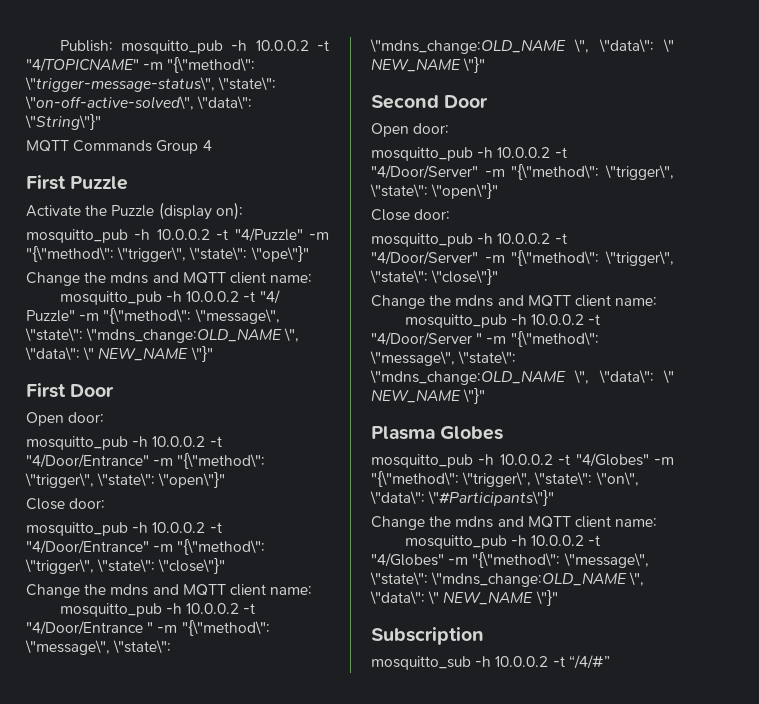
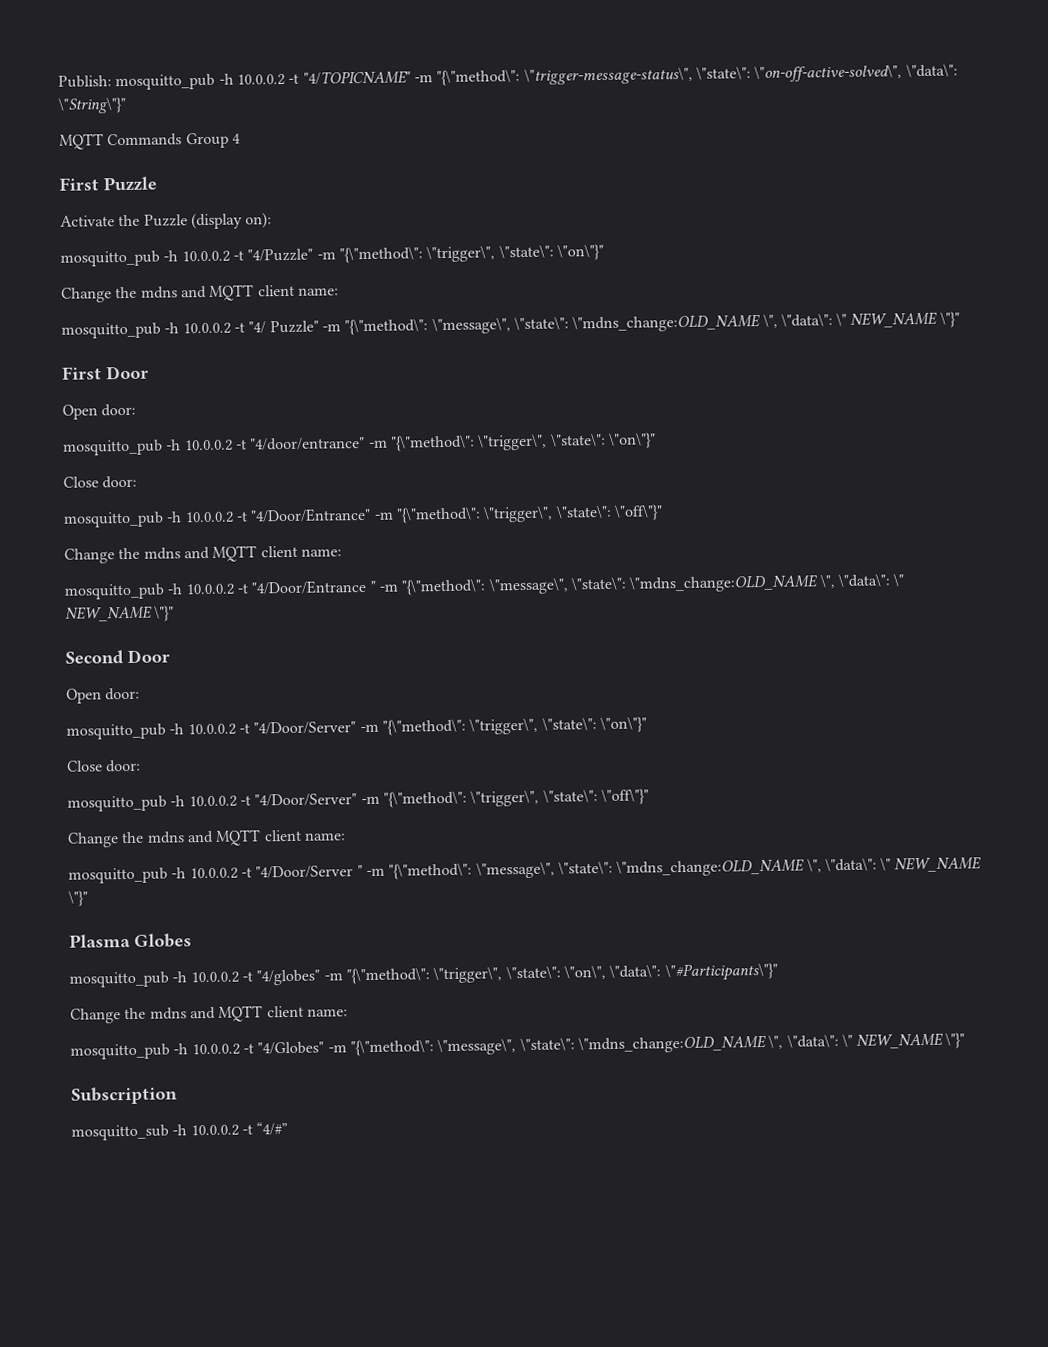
[250,246,309,262] \"ope\"}" -> [556,243,604,261] \"on\"}"
[26,453,266,469] [25,472,226,488] "4/Door/Entrance" -m "{\"method\": \"trigger\", \"state\": \"open\"}" -> [250,432,656,452] "4/door/entrance" -m "{\"method\": \"trigger\", \"state\": \"on\"}"
[158,558,226,574] \"close\"}" -> [613,504,663,521] \"off\"}"
[431,183,499,199] \"open\"}" -> [599,716,647,734] \"on\"}"
[431,269,499,285] \"close\"}" -> [600,788,649,806] \"off\"}"
[575,453,649,467] "4/Globes" -> [256,969,321,986] "4/globes"
[568,655,610,669] “/4/#” -> [256,1121,289,1136] “4/#”

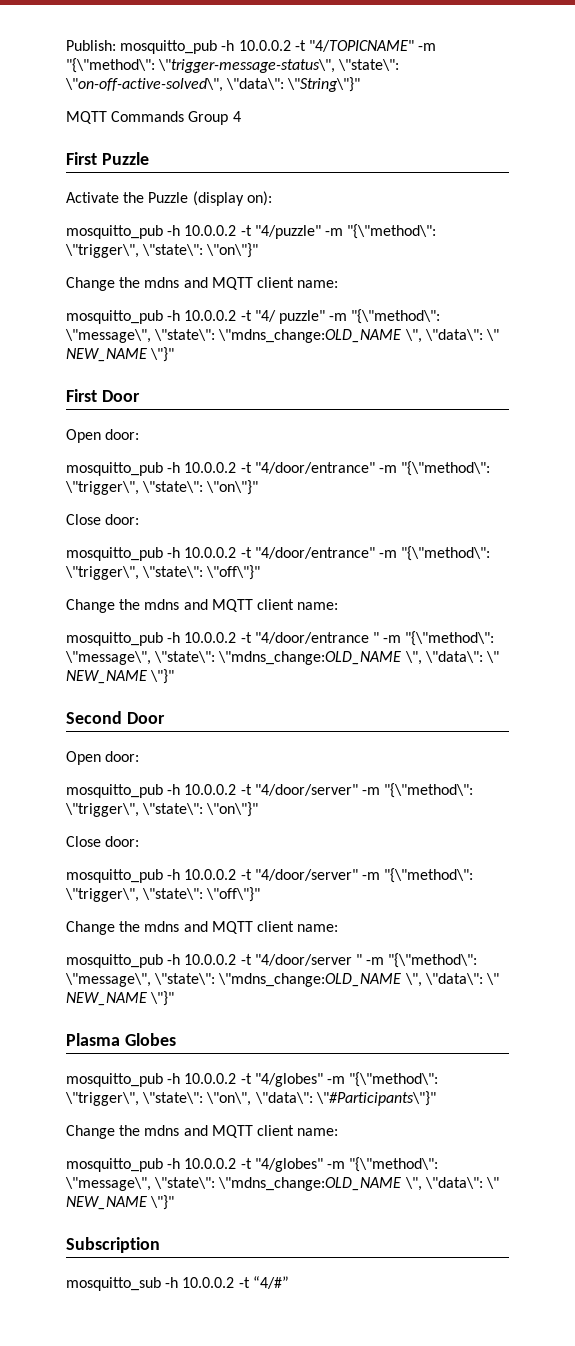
[247,248,314,262] "4/Puzzle" -> [254,225,321,239] "4/puzzle"
[269,320,319,334] Puzzle" -> [278,310,325,324] puzzle"
[250,507,372,523] "4/Door/Entrance" -> [254,547,375,559] "4/door/entrance"
[251,579,367,595] "4/Door/Entrance -> [254,632,369,644] "4/door/entrance
[253,721,357,735] "4/Door/Server" -> [254,784,358,796] "4/door/server"
[254,793,358,807] "4/Door/Server" -> [254,869,358,881] "4/door/server"
[255,865,354,879] "4/Door/Server -> [254,954,352,966] "4/door/server
[257,1041,325,1055] "4/Globes" -> [254,1158,323,1172] "4/globes"

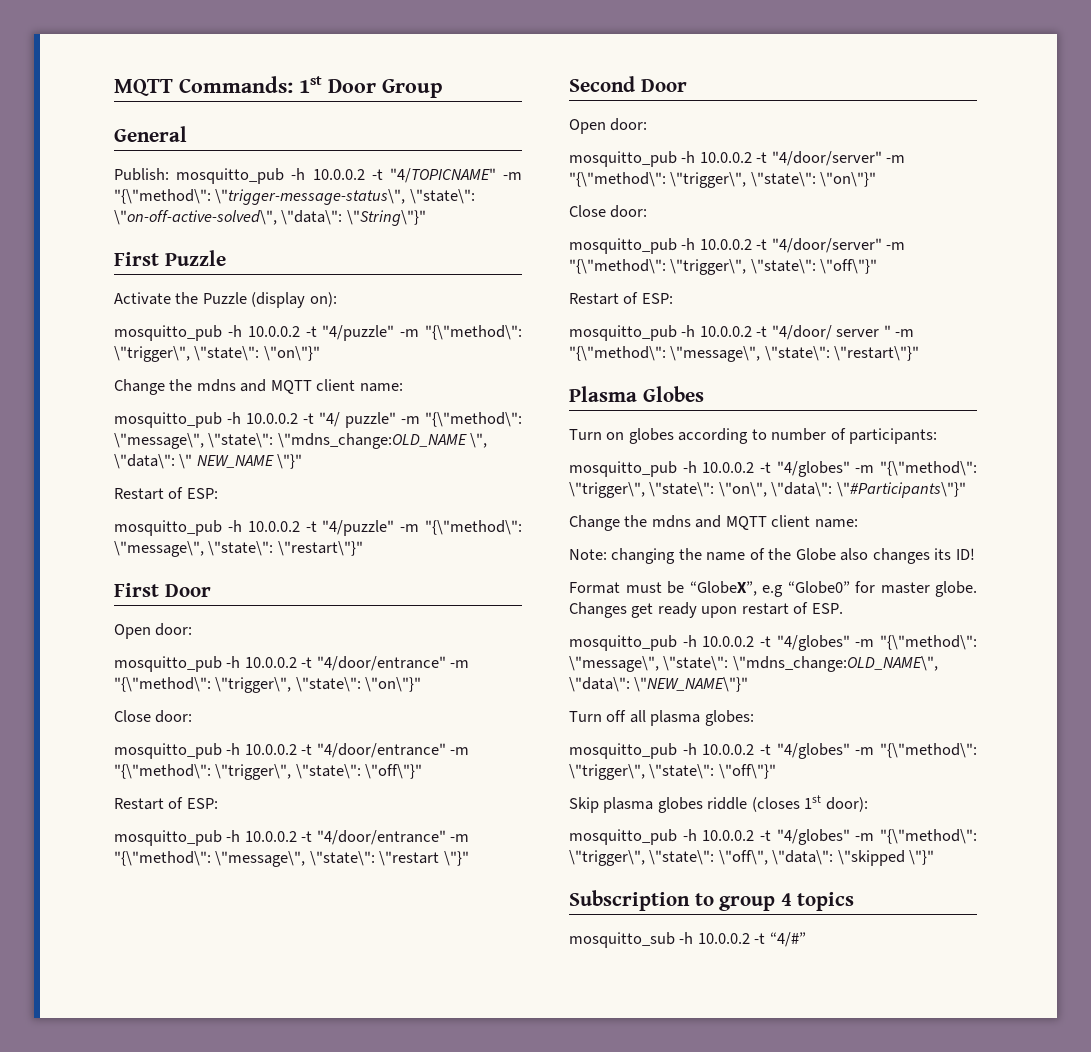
(66, 45) none -> [114,76,443,98] [114,126,187,142] MQTT Commands: 1st Door Group // General //
[66,111,241,125] // MQTT Commands Group 4 -> (426, 218) none
(175, 354) none -> [114,487,218,500] [114,520,522,536] [114,541,363,557] // Restart of ESP: // mosquitto_pub -h 10.0.0.2 -t "4/puzzle" -m "{\"method\": \"message\", \"state\": \"restart\"}"
[66,599,339,613] [66,631,495,646] [65,651,499,665] [66,670,147,684] Change the mdns and MQTT client name: // mosquitto_pub -h 10.0.0.2 -t "4/door/entrance " -m "{\"method\": \"message\", \"state\": \"mdns_change:OLD_NAME \", \"data\": \" NEW_NAME -> [114,797,218,810] [114,830,470,846] [114,851,440,867] Restart of ESP: // mosquitto_pub -h 10.0.0.2 -t "4/door/entrance" -m "{\"method\": \"message\", \"state\": \"restart
[66,921,339,935] [66,953,478,968] [65,973,499,987] [66,991,175,1006] [66,1033,176,1046] Change the mdns and MQTT client name: // mosquitto_pub -h 10.0.0.2 -t "4/door/server " -m "{\"method\": \"message\", \"state\": \"mdns_change:OLD_NAME \", \"data\": \" NEW_NAME \"}" // Plasma Globes -> [569,292,673,305] [569,325,915,341] [569,346,920,362] [569,386,704,402] [569,428,938,444] Restart of ESP: // mosquitto_pub -h 10.0.0.2 -t "4/door/ server " -m "{\"method\": \"message\", \"state\": \"restart\"}" // Plasma Globes // Turn on globes according to number of participants:
(339, 1132) none -> [569,548,975,564] [569,581,977,597] [569,602,843,618] // Note: changing the name of the Globe also changes its ID! // Format must be “GlobeX”, e.g “Globe0” for master globe. Changes get ready upon restart of ESP.
[218,1177,499,1191] [66,1195,175,1210] [66,1237,160,1253] \"mdns_change:OLD_NAME \", \"data\": \" NEW_NAME \"}" // Subscription -> [732,656,938,672] [569,677,749,692] [569,710,754,726] [569,743,977,759] [569,764,776,780] [569,795,868,813] [569,829,977,845] [569,850,935,866] [569,890,855,911] \"mdns_change:OLD_NAME\", \"data\": \"NEW_NAME\"}" // Turn off all plasma globes: // mosquitto_pub -h 10.0.0.2 -t "4/globes" -m "{\"method\": \"trigger\", \"state\": \"off\"}" // Skip plasma globes riddle (closes 1st door): // mosquitto_pub -h 10.0.0.2 -t "4/globes" -m "{\"method\": \"trigger\", \"state\": \"off\", \"data\": \"skipped \"}" // Subscription to group 4 topics

